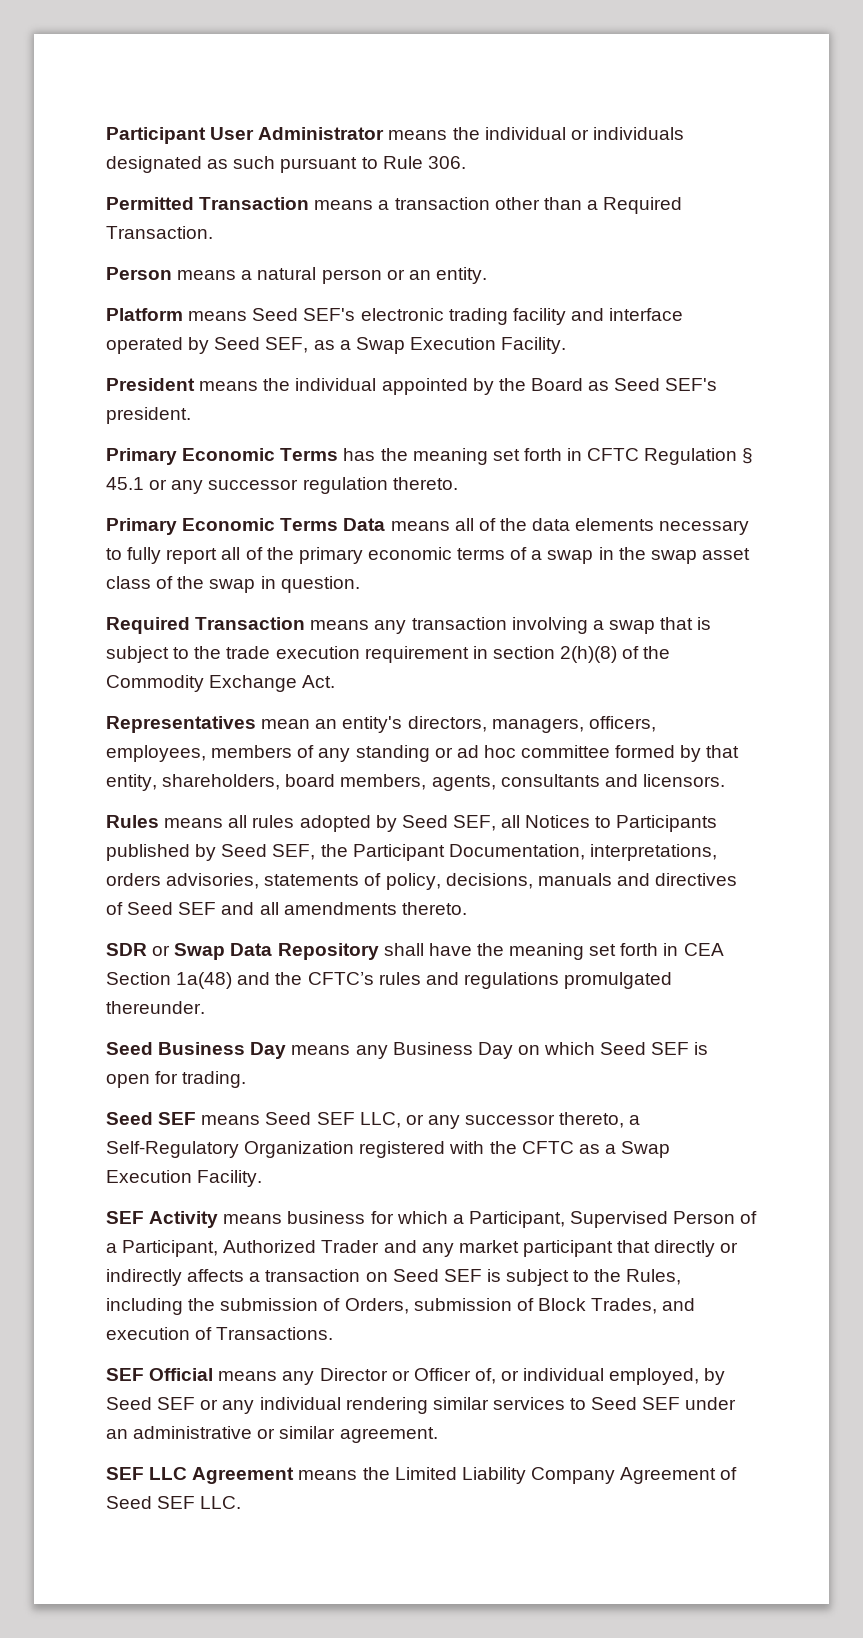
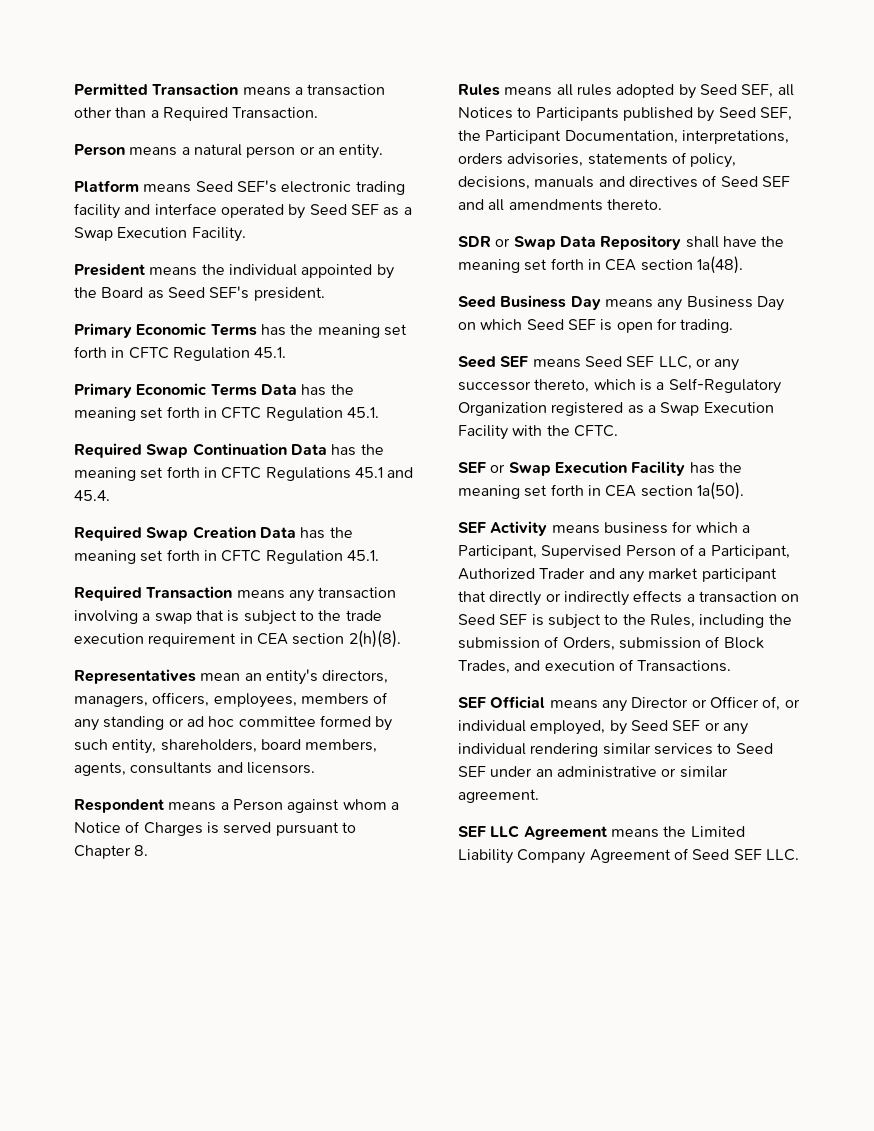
[106,127,684,144] [106,156,466,173] Participant User Administrator means the individual or individuals designated as such pursuant to Rule 306. // -> (74, 89) none
[265,337,309,353] SEF, -> [350,204,379,215] SEF
[742,448,754,464] [106,477,458,494] [106,518,750,535] [106,547,750,564] [106,576,360,593] § 45.1 or any successor regulation thereto. // Primary Economic Terms Data means all of the data elements necessary to fully report all of the primary economic terms of a swap in the swap asset class of the swap in question. -> [254,347,287,358] [74,383,354,398] [74,406,379,421] [74,443,384,458] [74,466,414,481] [74,490,110,501] [74,526,353,541] [74,549,379,564] 45.1. // Primary Economic Terms Data has the meaning set forth in CFTC Regulation 45.1. // Required Swap Continuation Data has the meaning set forth in CFTC Regulations 45.1 and 45.4. // Required Swap Creation Data has the meaning set forth in CFTC Regulation 45.1.
[492,646,671,663] [106,675,336,692] section 2(h)(8) of the Commodity Exchange Act. -> [256,630,401,648] CEA section 2(h)(8).
[706,745,740,758] that -> [74,739,108,751] such
(725, 780) none -> [74,799,399,813] [74,821,356,836] [74,845,149,859] // Respondent means a Person against whom a Notice of Charges is served pursuant to Chapter 8.
[106,972,673,989] [106,1001,205,1014] Section 1a(48) and the CFTC’s rules and regulations promulgated thereunder. -> [640,256,743,274] section 1a(48).
(625, 1120) none -> [593,379,652,391] which is
[449,1141,671,1158] [106,1170,263,1187] with the CFTC as a Swap Execution Facility. -> [627,402,774,416] [458,425,618,440] [458,461,742,476] [458,482,744,500] as a Swap Execution Facility with the CFTC. // SEF or Swap Execution Facility has the meaning set forth in CEA section 1a(50).
[187,1269,245,1282] affects -> [633,590,683,603] effects

